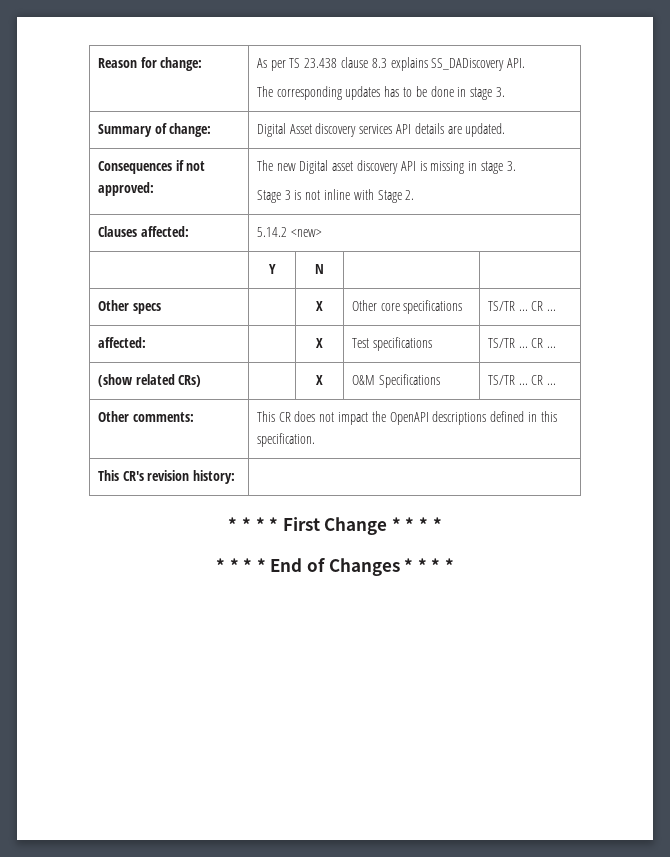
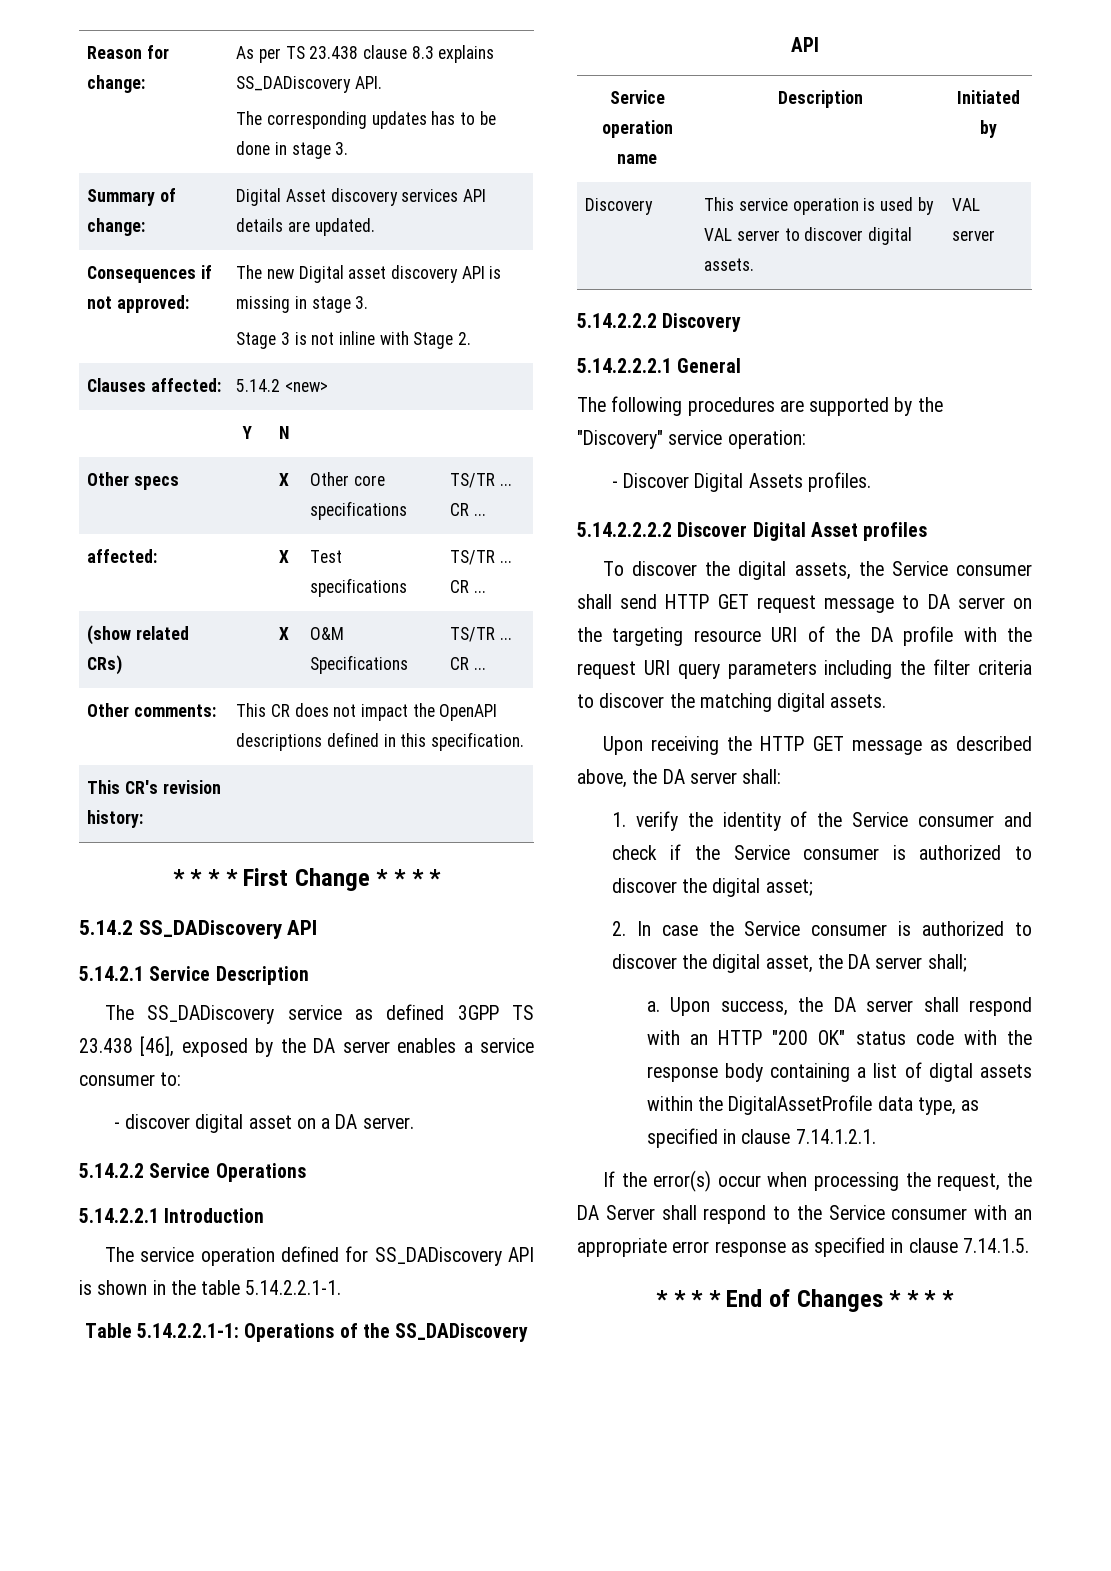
(442, 524) none -> [79,920,318,939] [79,966,309,985] [104,1004,534,1024] [79,1036,535,1057] [79,1072,182,1086] [113,1114,414,1133] [79,1163,306,1182] [79,1208,265,1223] [104,1246,534,1266] [79,1280,342,1295] [84,1323,529,1342] [790,37,819,52] [609,90,665,104] [601,120,673,138] [617,154,657,164] [778,90,863,108] [956,90,1020,104] [979,120,997,138] [585,198,654,215] [704,197,934,215] [704,227,913,245] [704,258,755,271] [952,198,981,211] [952,230,996,241] [577,313,742,332] [577,358,742,373] [577,396,943,416] [577,430,806,449] [611,472,871,492] [577,522,928,541] [602,561,1032,580] [577,594,1032,613] [577,626,1032,646] [577,659,1032,679] [577,693,887,712] [602,736,1032,755] [577,769,782,788] [611,811,1032,831] [611,844,1032,860] [611,878,813,897] [611,921,1032,936] [611,954,967,973] [646,997,1032,1016] [646,1030,1032,1045] [646,1062,1032,1082] [646,1095,980,1115] [646,1128,876,1148] [602,1170,1032,1192] [577,1205,1032,1224] [577,1237,1029,1257] // 5.14.2 SS_DADiscovery API // 5.14.2.1 Service Description // The SS_DADiscovery service as defined 3GPP TS 23.438 [46], exposed by the DA server enables a service consumer to: // - discover digital asset on a DA server. // 5.14.2.2 Service Operations // 5.14.2.2.1 Introduction // The service operation defined for SS_DADiscovery API is shown in the table 5.14.2.2.1-1. // Table 5.14.2.2.1-1: Operations of the SS_DADiscovery API // Service operation name | Description | Initiated by // Discovery | This service operation is used by VAL server to discover digital assets. | VAL server // 5.14.2.2.2 Discovery // 5.14.2.2.2.1 General // The following procedures are supported by the "Discovery" service operation: // - Discover Digital Assets profiles. // 5.14.2.2.2.2 Discover Digital Asset profiles // To discover the digital assets, the Service consumer shall send HTTP GET request message to DA server on the targeting resource URI of the DA profile with the request URI query parameters including the filter criteria to discover the matching digital assets. // Upon receiving the HTTP GET message as described above, the DA server shall: // 1. verify the identity of the Service consumer and check if the Service consumer is authorized to discover the digital asset; // 2. In case the Service consumer is authorized to discover the digital asset, the DA server shall; // a. Upon success, the DA server shall respond with an HTTP "200 OK" status code with the response body containing a list of digtal assets within the DigitalAssetProfile data type, as specified in clause 7.14.1.2.1. // If the error(s) occur when processing the request, the DA Server shall respond to the Service consumer with an appropriate error response as specified in clause 7.14.1.5.

